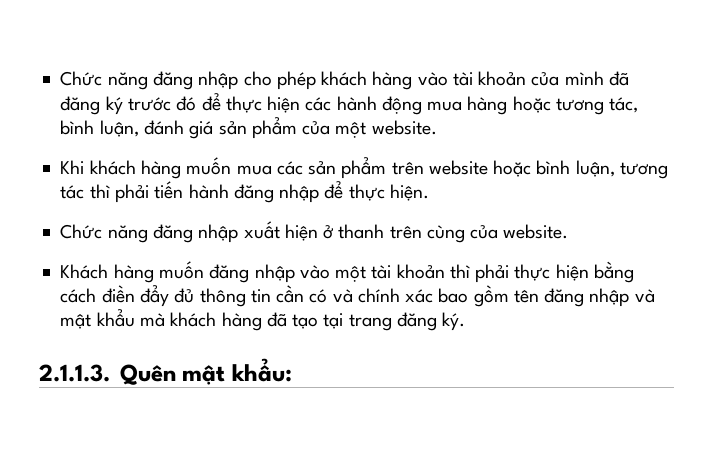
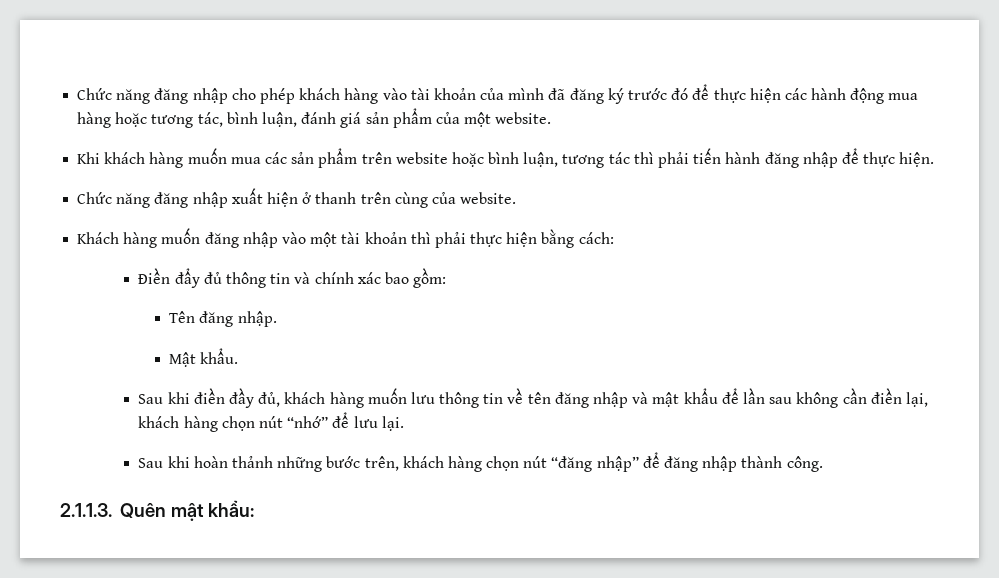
[60,285,135,303] cách điền -> [578,232,614,244] [138,268,171,284] cách: // Điền
[276,285,328,303] cần có -> (291, 278) none
[473,285,509,307] gồm -> [413,268,447,288] [169,311,277,327] [169,348,239,367] [138,388,524,408] gồm: // Tên đăng nhập. // Mật khẩu. // Sau khi điền đầy đủ, khách hàng muốn lưu thông tin về
[139,312,466,331] mà khách hàng đã tạo tại trang đăng ký. -> [721,388,928,408] [138,412,404,432] [138,452,823,472] để lần sau không cần điền lại, khách hàng chọn nút “nhớ” để lưu lại. // Sau khi hoàn thảnh những bước trên, khách hàng chọn nút “đăng nhập” để đăng nhập thành công.

